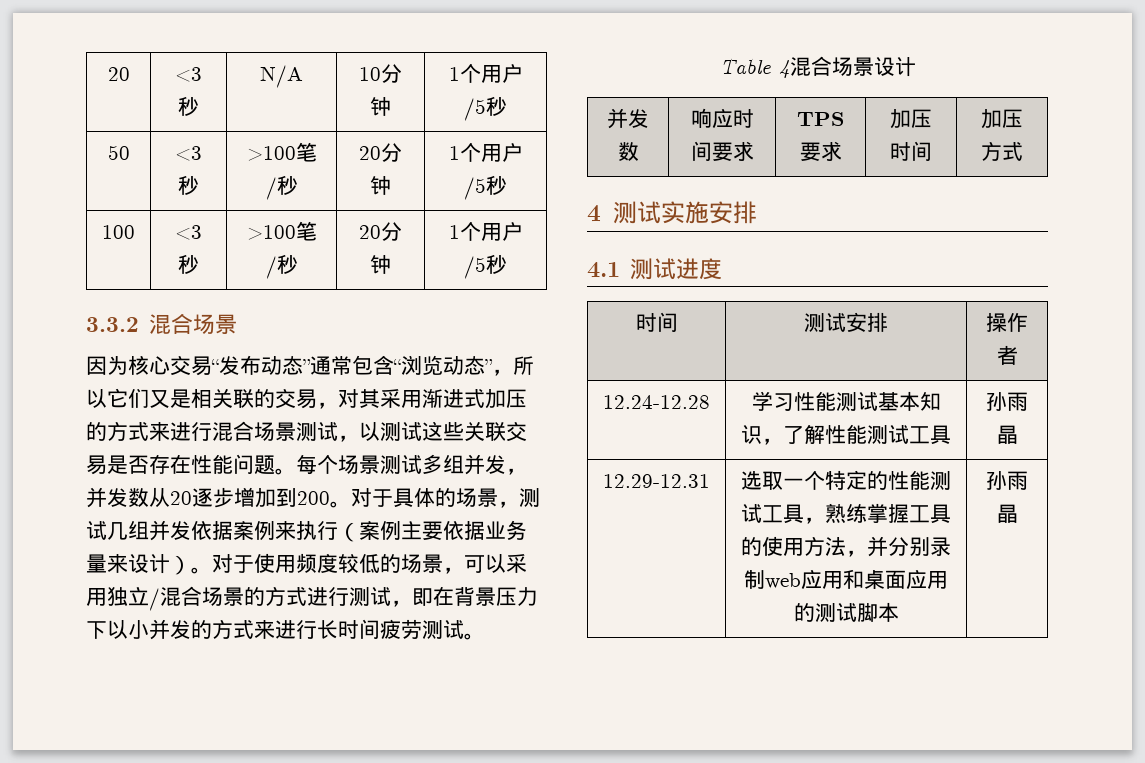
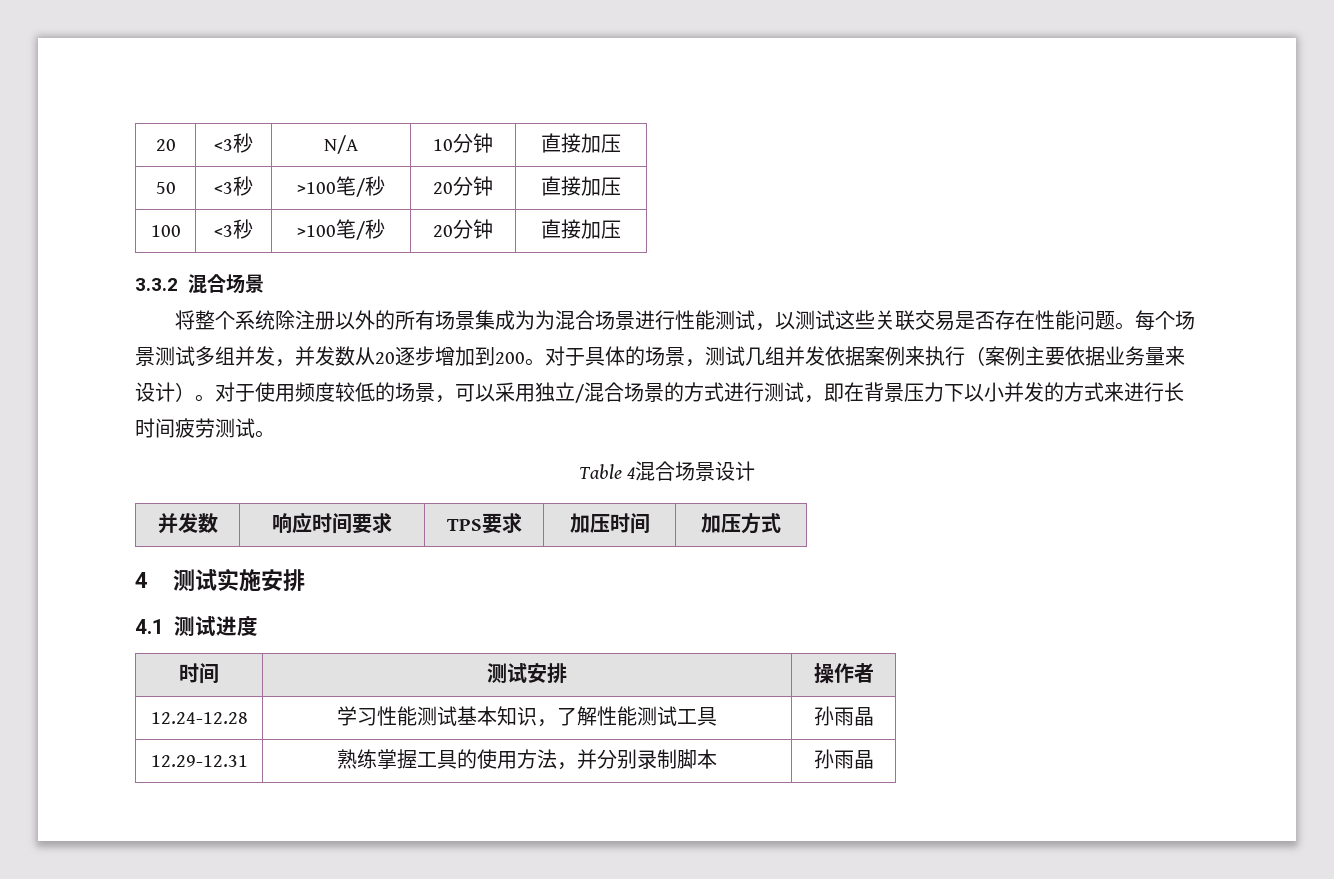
[448,64,523,83] [464,96,507,121] 1个用户/5秒 -> [541,133,621,153] 直接加压
[448,143,523,162] [464,175,507,200] 1个用户/5秒 -> [541,176,621,196] 直接加压
[448,222,523,241] [464,254,507,279] 1个用户/5秒 -> [541,219,621,239] 直接加压
[86,355,534,376] [86,388,527,409] [86,421,296,441] 因为核心交易“发布动态”通常包含“浏览动态”，所以它们又是相关联的交易，对其采用渐进式加压的方式来进行混合场景 -> [174,310,715,330] 将整个系统除注册以外的所有场景集成为为混合场景进行性能
[741,470,951,490] [741,504,825,524] 选取一个特定的性能测试工具， -> (248, 761) none
[765,569,948,589] [793,603,857,622] web应用和桌面应用的测试 -> (677, 759) none

